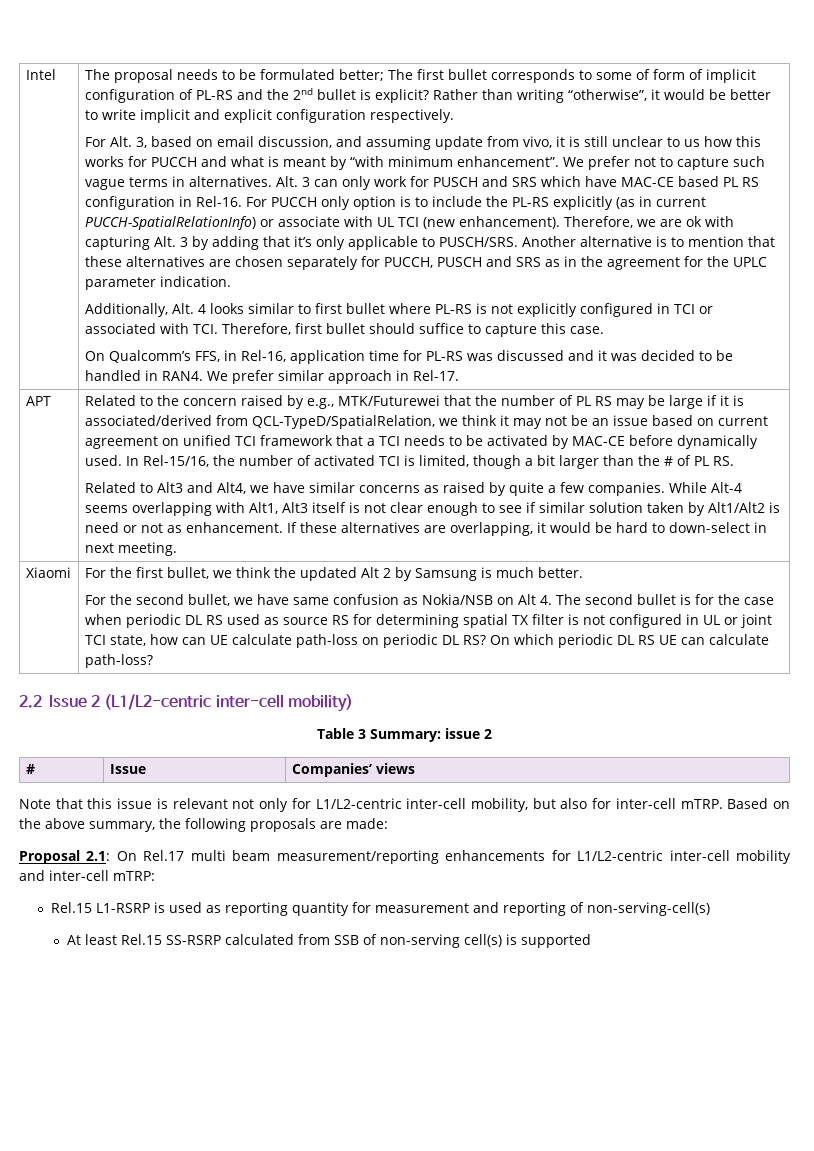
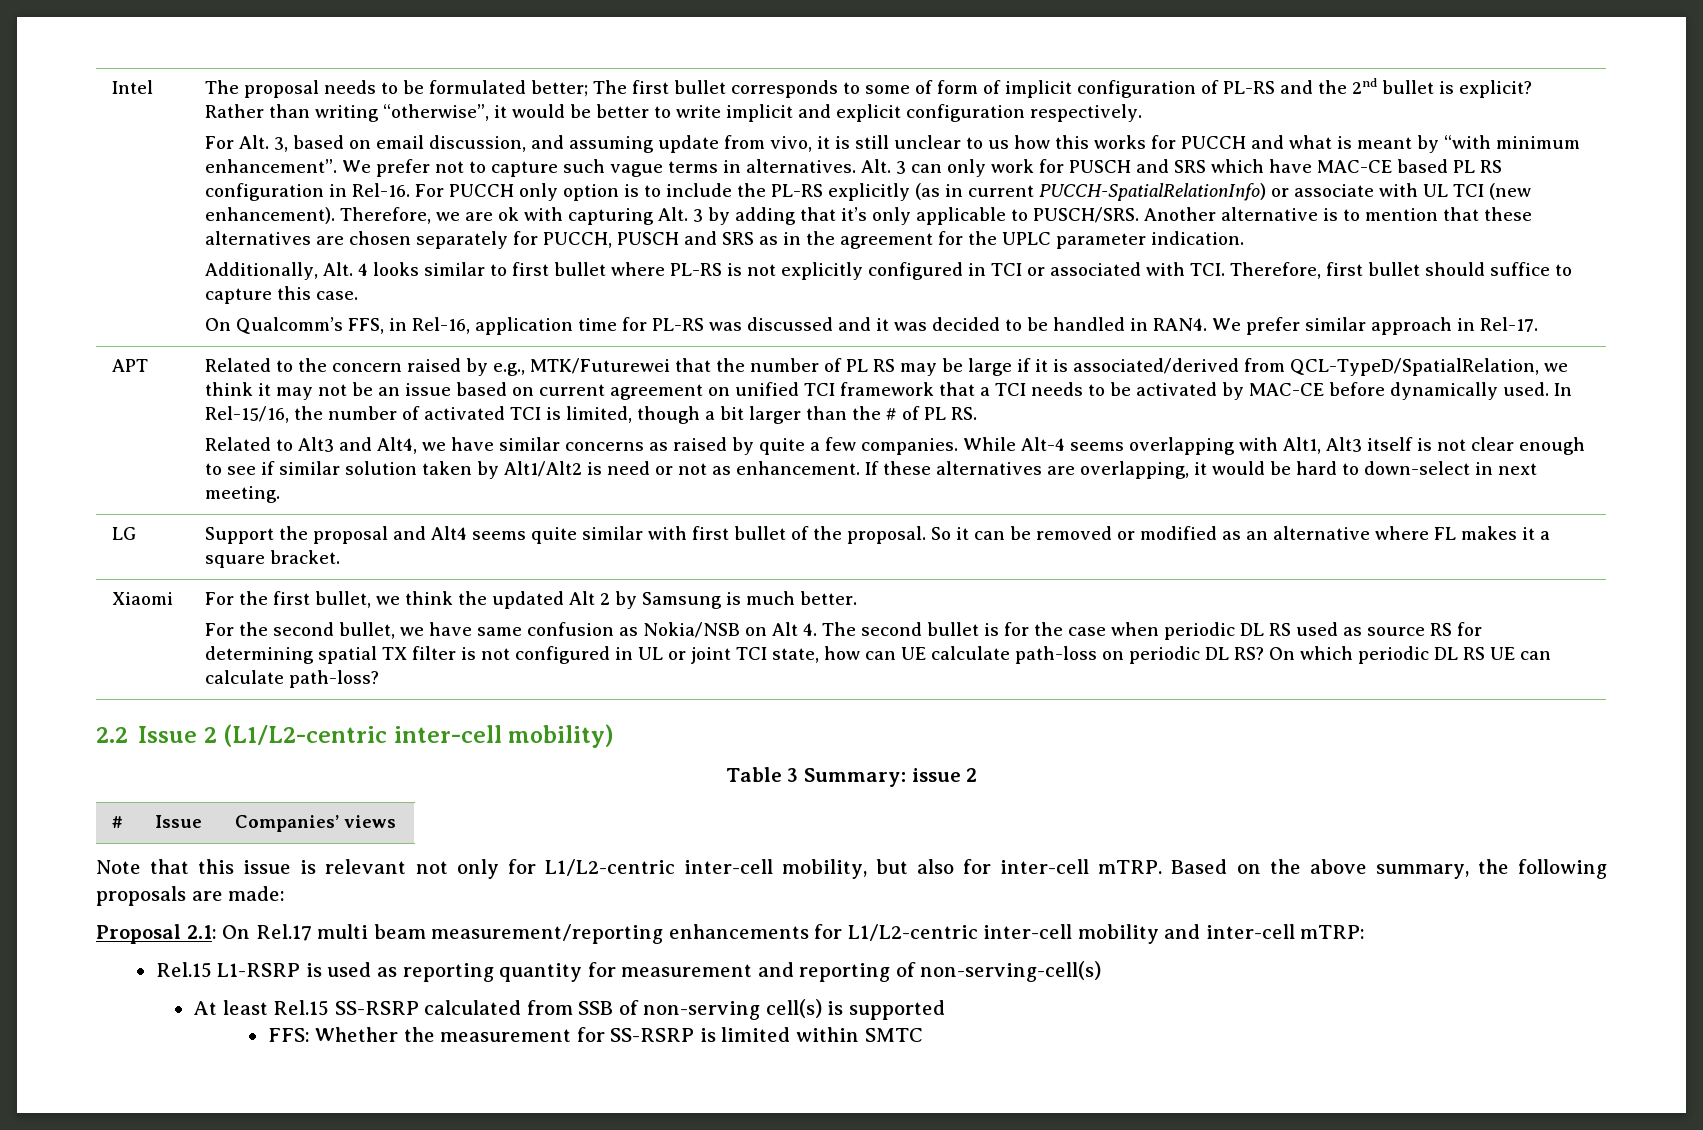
(177, 549) none -> [111,527,136,540] [204,526,1550,544] [204,550,340,568] // LG | Support the proposal and Alt4 seems quite similar with first bullet of the proposal. So it can be removed or modified as an alternative where FL makes it a square bracket.
(591, 941) none -> [267,1027,923,1042] // FFS: Whether the measurement for SS-RSRP is limited within SMTC

